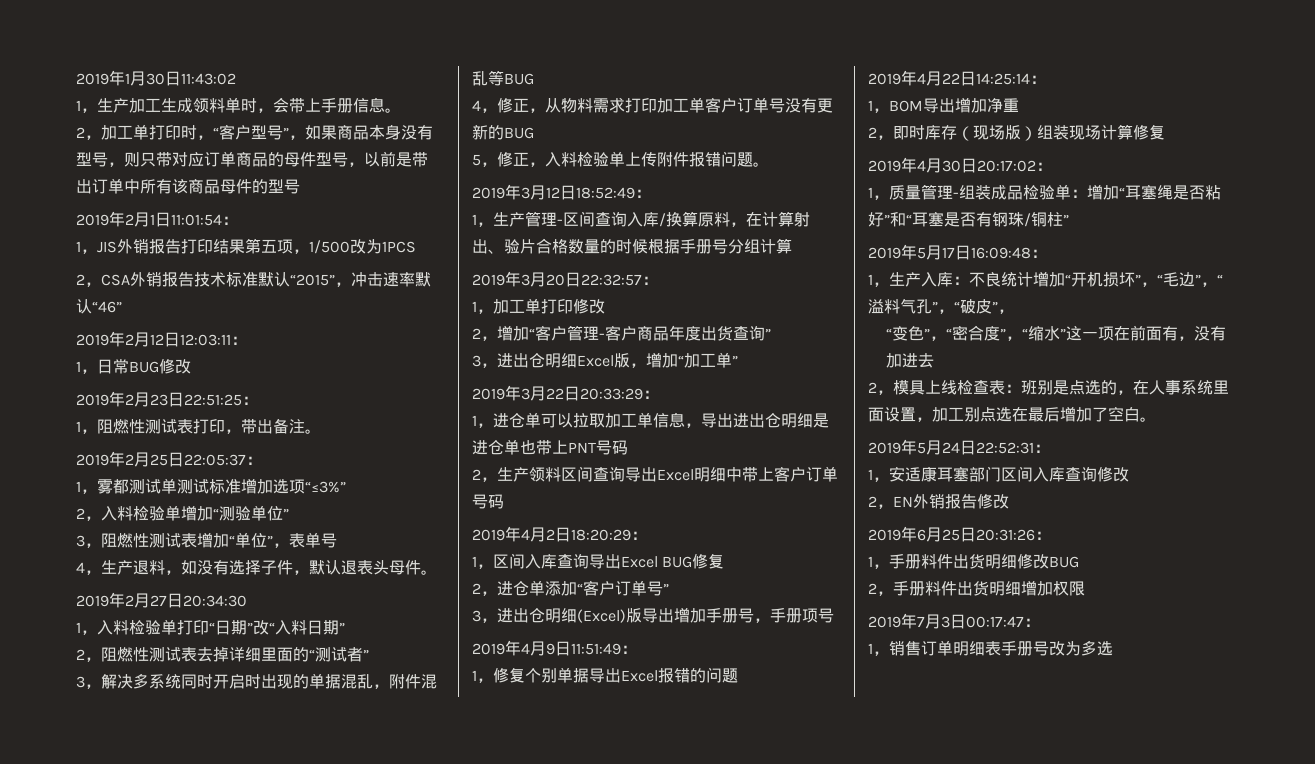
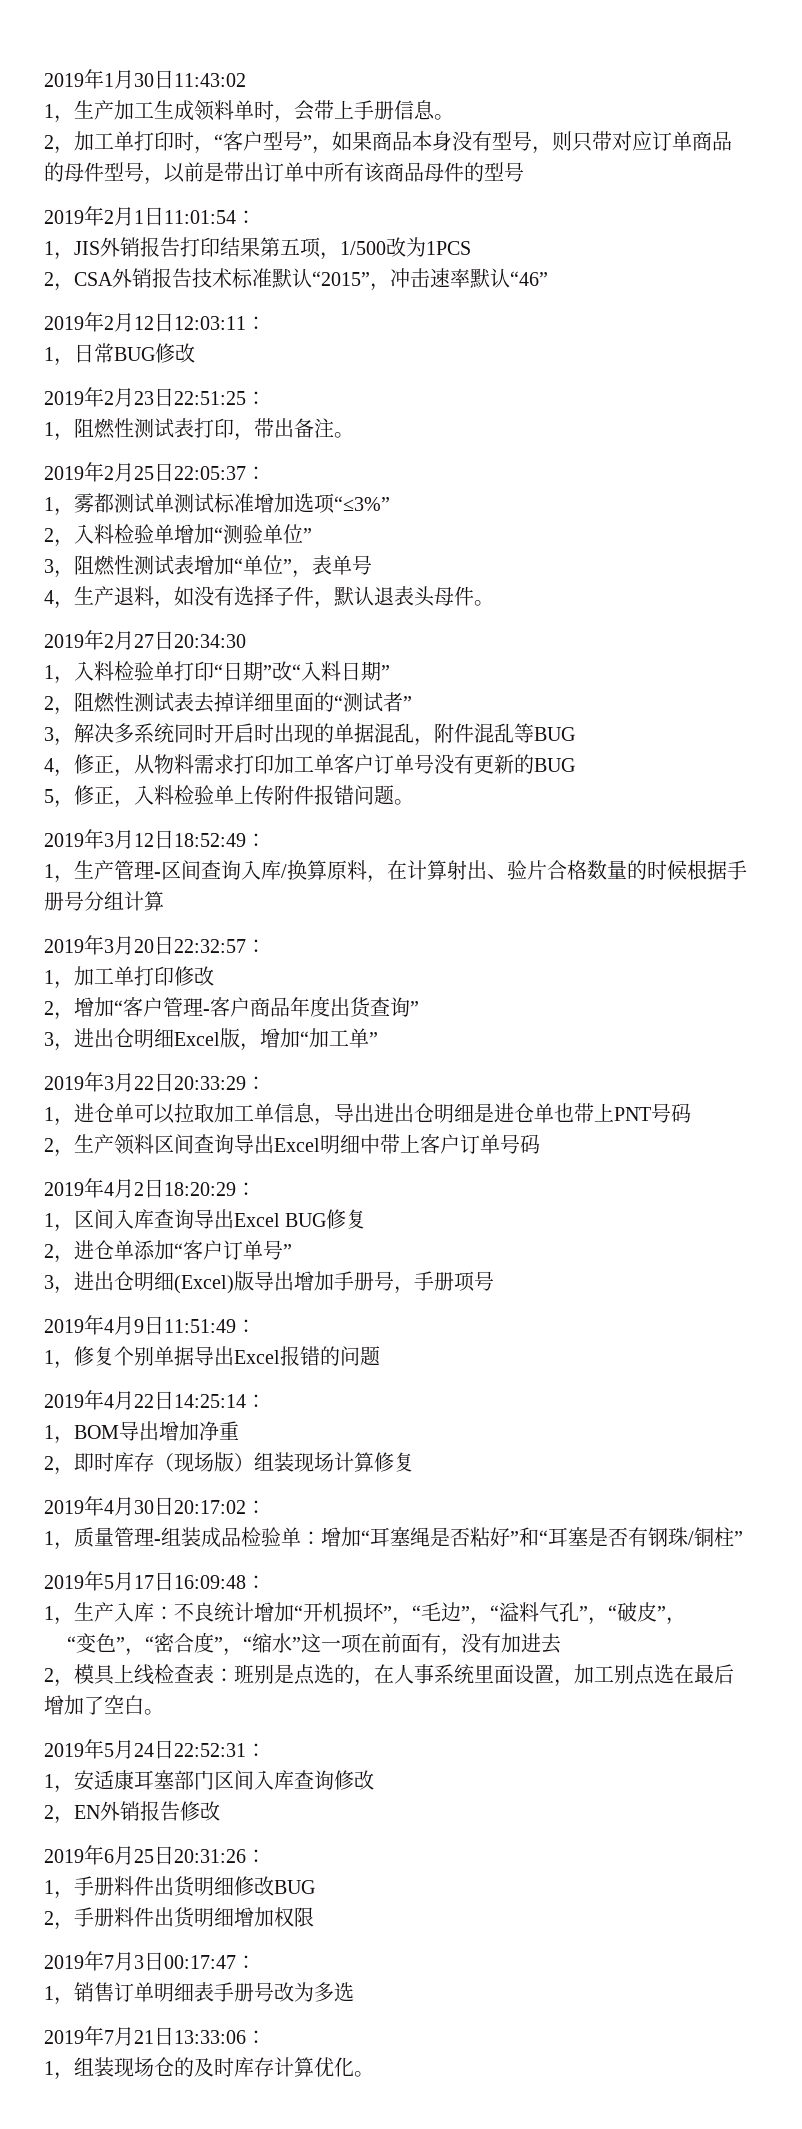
(1113, 648) none -> [44,2026,266,2046] [44,2057,374,2080] // 2019年7月21日13:33:06： // 1，组装现场仓的及时库存计算优化。

